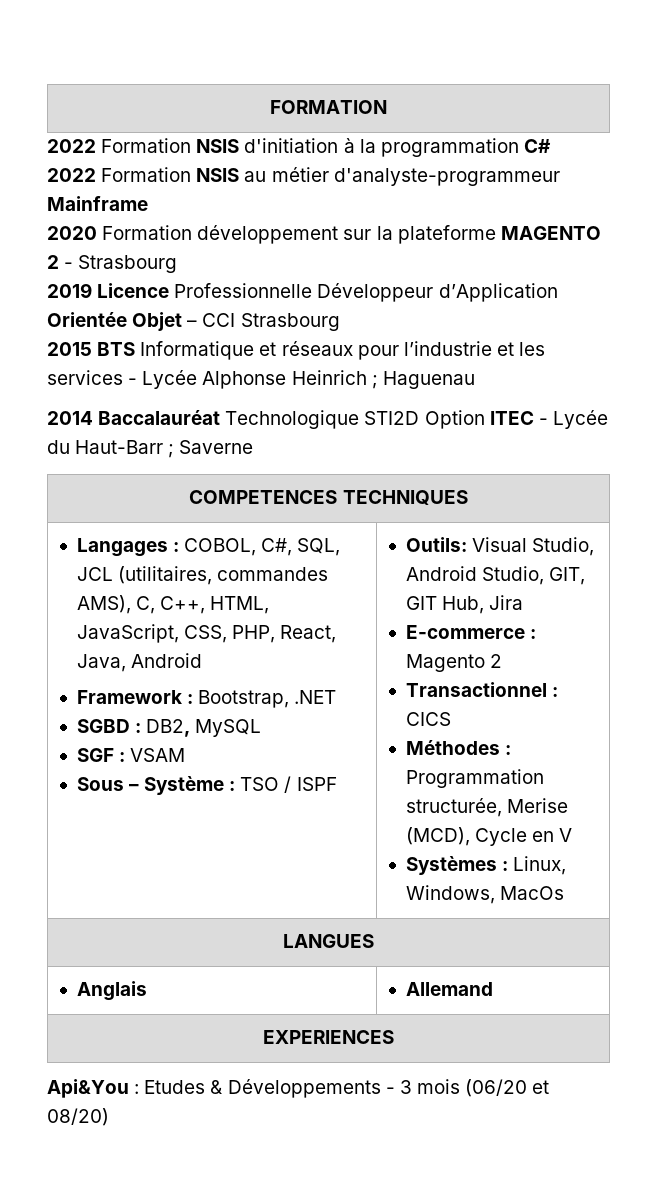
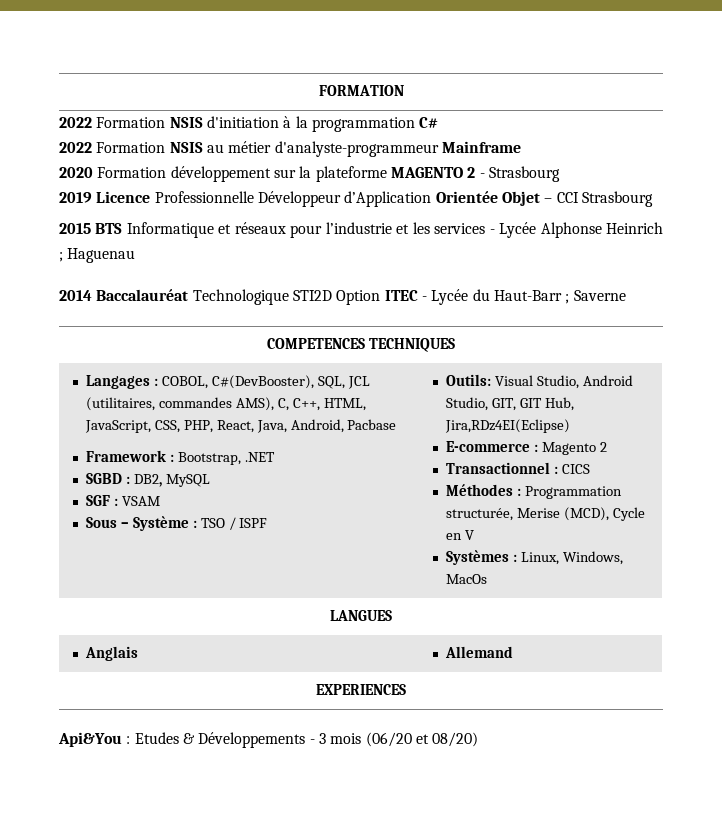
[261,538,293,556] C#, -> [211,375,314,389] C#(DevBooster),
[130,653,202,668] Android -> [290,419,397,433] Android, Pacbase
[489,595,524,610] Jira -> [444,419,570,433] Jira,RDz4EI(Eclipse)

